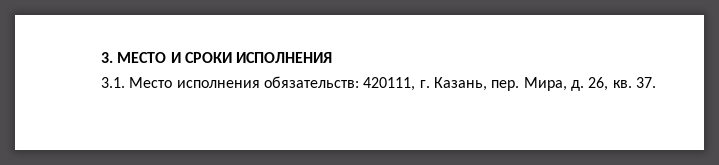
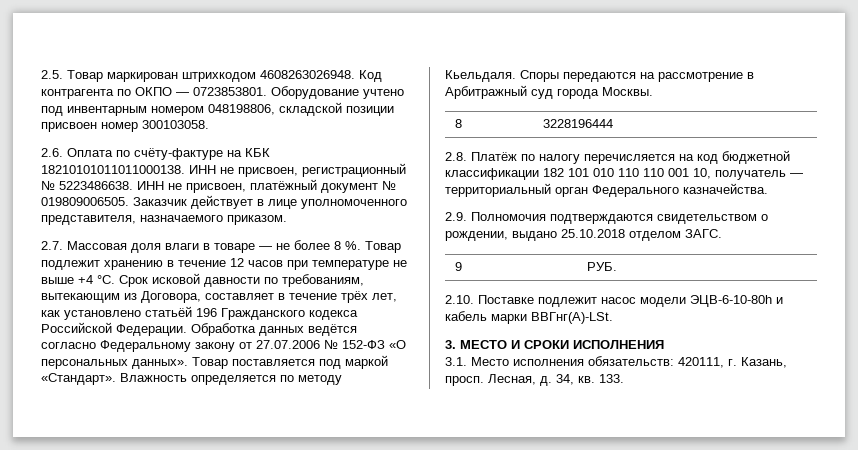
(101, 57) none -> [41,70,382,82] [41,86,404,99] [41,102,394,116] [41,120,209,132] [41,148,270,160] [41,163,406,177] [41,179,396,193] [41,195,407,209] [41,215,287,225] [41,240,401,253] [41,258,407,270] [41,273,364,287] [41,291,397,303] [41,306,358,320] [41,322,357,336] [41,339,406,352] [41,355,388,369] [41,373,342,385] [445,70,754,82] [445,85,653,99] [455,119,463,128] [543,119,614,128] [445,150,790,164] [445,168,803,180] [445,183,768,197] [445,212,768,224] [445,229,722,241] [455,262,463,271] [587,262,618,271] [445,295,783,307] [445,311,613,324] 2.5. Товар маркирован штрихкодом 4608263026948. Код контрагента по ОКПО — 0723853801. Оборудование учтено под инвентарным номером 048198806, складской позиции присвоен номер 300103058. // 2.6. Оплата по счёту-фактуре на КБК 18210101011011000138. ИНН не присвоен, регистрационный № 5223486638. ИНН не присвоен, платёжный документ № 019809006505. Заказчик действует в лице уполномоченного представителя, назначаемого приказом. // 2.7. Массовая доля влаги в товаре — не более 8 %. Товар подлежит хранению в течение 12 часов при температуре не выше +4 °C. Срок исковой давности по требованиям, вытекающим из Договора, составляет в течение трёх лет, как установлено статьёй 196 Гражданского кодекса Российской Федерации. Обработка данных ведётся согласно Федеральному закону от 27.07.2006 № 152-ФЗ «О персональных данных». Товар поставляется под маркой «Стандарт». Влажность определяется по методу Кьельдаля. Споры передаются на рассмотрение в Арбитражный суд города Москвы. // 8 | 3228196444 // 2.8. Платёж по налогу перечисляется на код бюджетной классификации 182 101 010 110 110 001 10, получатель — территориальный орган Федерального казначейства. // 2.9. Полномочия подтверждаются свидетельством о рождении, выдано 25.10.2018 отделом ЗАГС. // 9 | РУБ. // 2.10. Поставке подлежит насос модели ЭЦВ-6-10-80h и кабель марки ВВГнг(А)-LSt. //
[491,77,656,91] пер. Мира, д. 26, кв. 37. -> [445,374,624,386] просп. Лесная, д. 34, кв. 133.

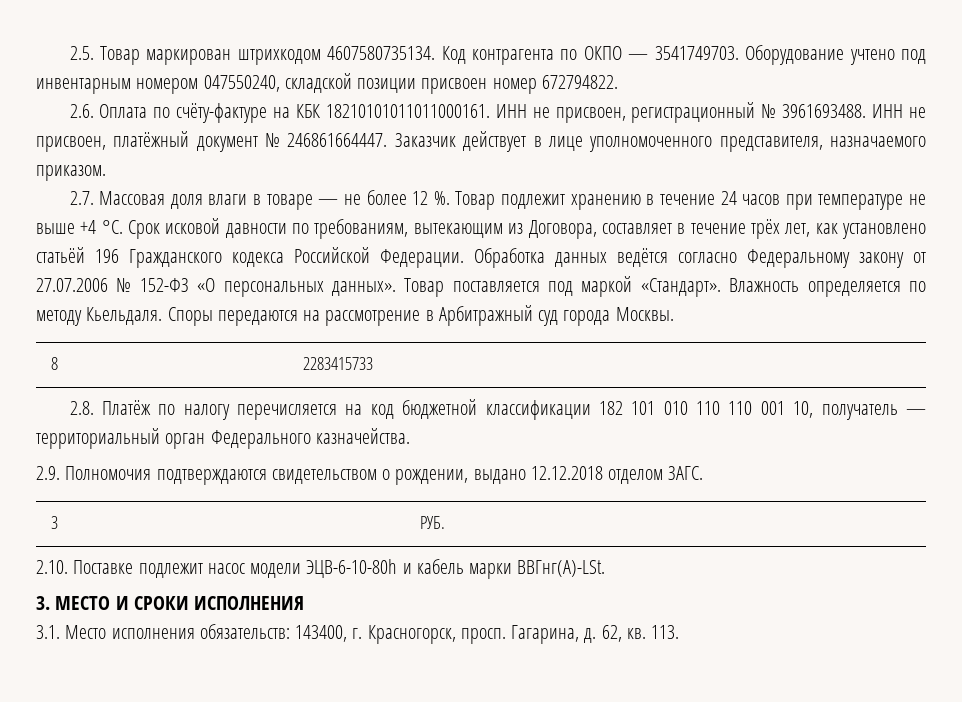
[260,70,355,79] 4608263026948. -> [327,46,436,60] 4607580735134.
[193,87,267,96] 0723853801. -> [654,46,739,60] 3541749703.
[208,104,275,115] 048198806, -> [203,75,280,92] 047550240,
[142,120,209,129] 300103058. -> [541,75,618,89] 672794822.
[41,165,185,174] 18210101011011000138. -> [325,104,490,118] 18210101011011000161.
[59,181,133,190] 5223486638. -> [782,104,867,118] 3961693488.
[41,197,129,206] 019809006505. -> [287,133,388,147] 246861664447.
[334,241,341,250] 8 -> [412,191,429,205] 12
[230,258,244,267] 12 -> [720,191,737,205] 24
[543,119,614,128] 3228196444 -> [303,357,374,370] 2283415733
[561,229,625,238] 25.10.2018 -> [530,466,603,480] 12.12.2018
[455,262,463,271] 9 -> [51,516,59,529] 3
[678,357,787,368] [445,374,624,386] 420111, г. Казань, просп. Лесная, д. 34, кв. 133. -> [295,625,680,644] 143400, г. Красногорск, просп. Гагарина, д. 62, кв. 113.

